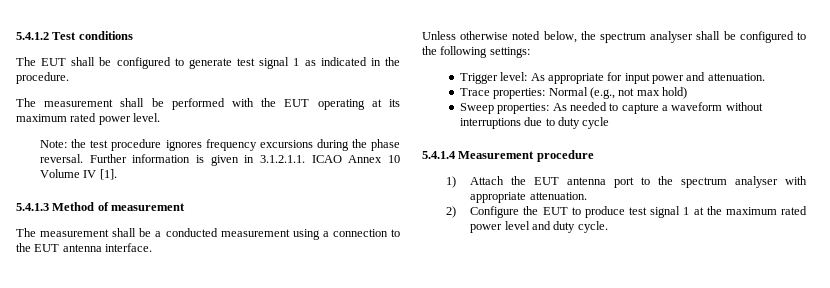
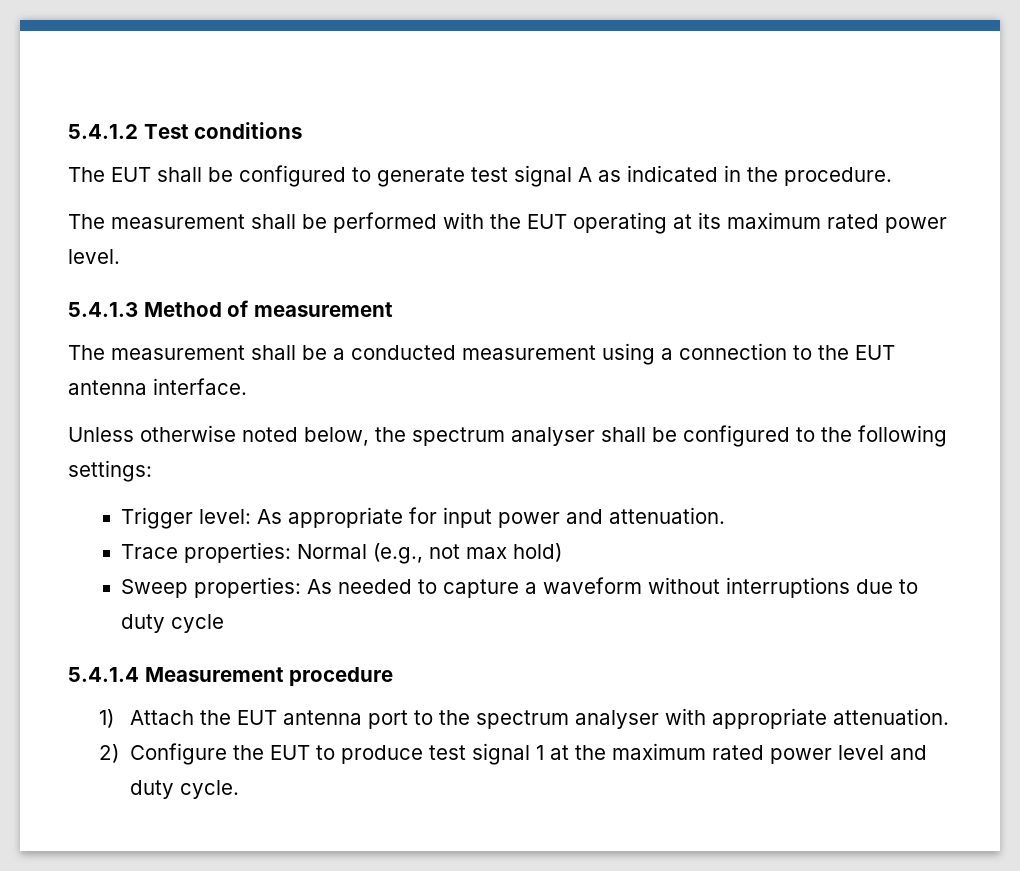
[293,58,300,66] 1 -> [578,167,592,182] A
[40,139,401,151] [40,154,400,166] [40,169,117,180] // Note: the test procedure ignores frequency excursions during the phase reversal. Further information is given in 3.1.2.1.1. ICAO Annex 10 Volume IV [1]. -> (120, 256) none

